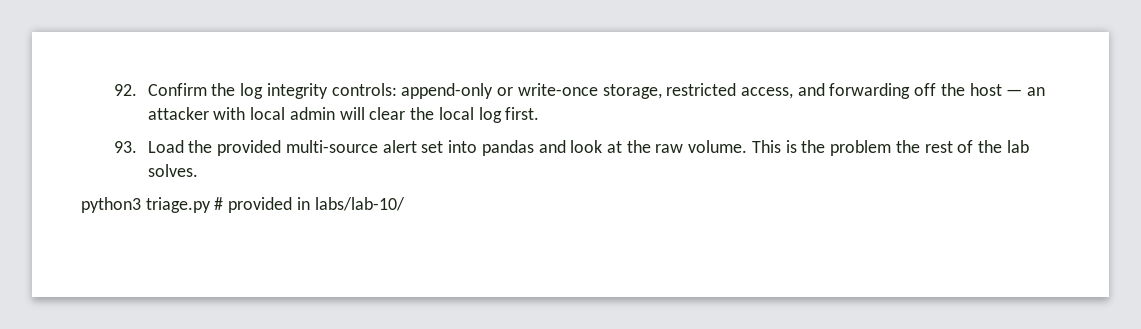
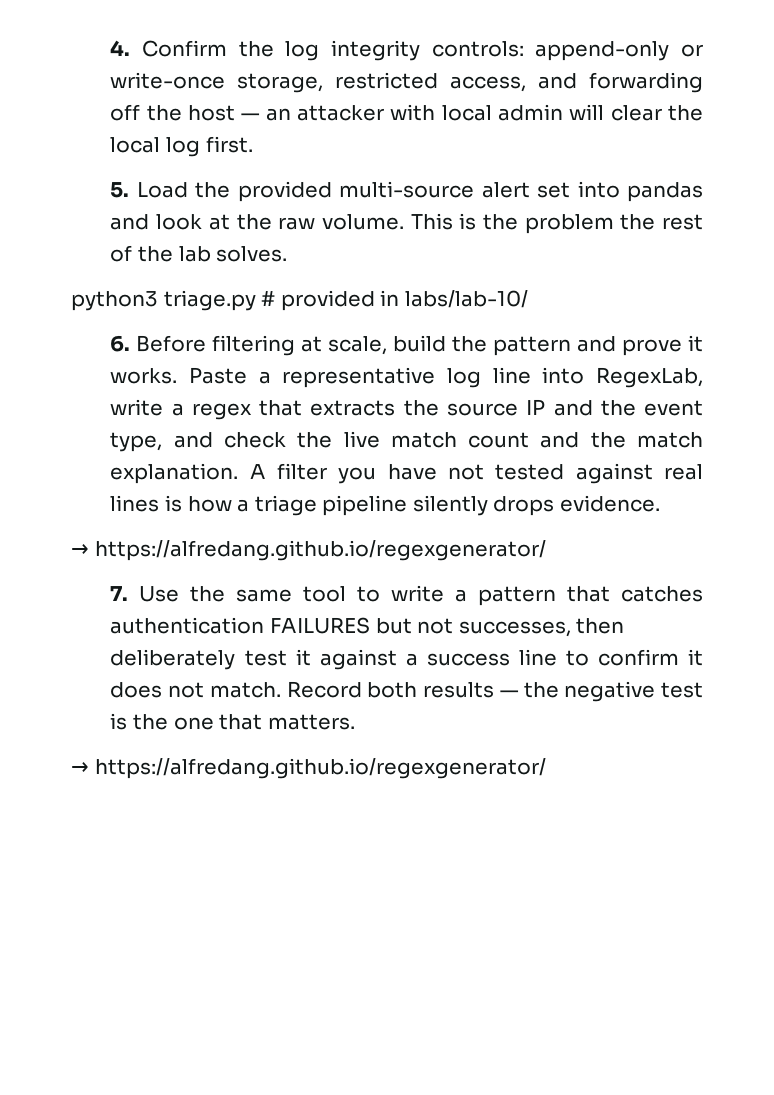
[114,84,138,96] 92. -> [110,40,131,56] 4.
[114,141,138,153] 93. -> [110,182,130,198] 5.
(405, 204) none -> [110,335,703,356] [110,367,703,388] [110,399,703,420] [110,431,703,452] [110,463,703,484] [110,495,660,516] [71,540,546,561] [110,585,704,606] [110,617,625,637] [110,649,703,670] [110,681,703,702] [110,713,355,730] [71,758,546,779] // 6. Before filtering at scale, build the pattern and prove it works. Paste a representative log line into RegexLab, write a regex that extracts the source IP and the event type, and check the live match count and the match explanation. A filter you have not tested against real lines is how a triage pipeline silently drops evidence. // → https://alfredang.github.io/regexgenerator/ // 7. Use the same tool to write a pattern that catches authentication FAILURES but not successes, then deliberately test it against a success line to confirm it does not match. Record both results — the negative test is the one that matters. // → https://alfredang.github.io/regexgenerator/

